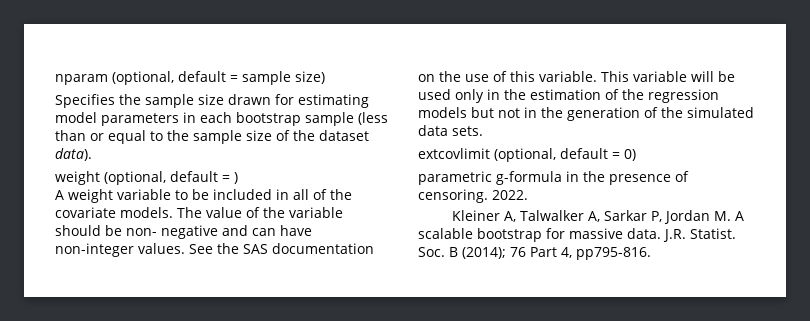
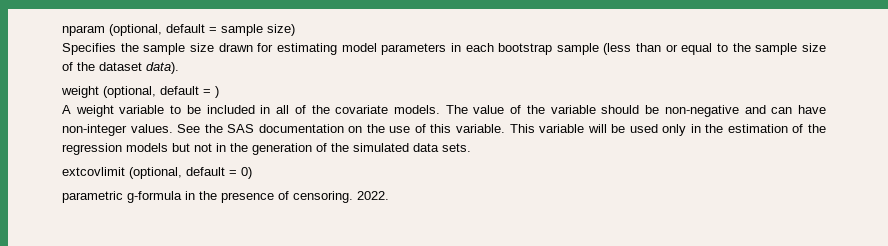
[126,225,218,239] non- negative -> [664,105,739,117] non-negative
[451,210,744,224] [418,228,736,242] [418,247,651,260] // Kleiner A, Talwalker A, Sarkar P, Jordan M. A scalable bootstrap for massive data. J.R. Statist. Soc. B (2014); 76 Part 4, pp795-816. -> (389, 195) none

